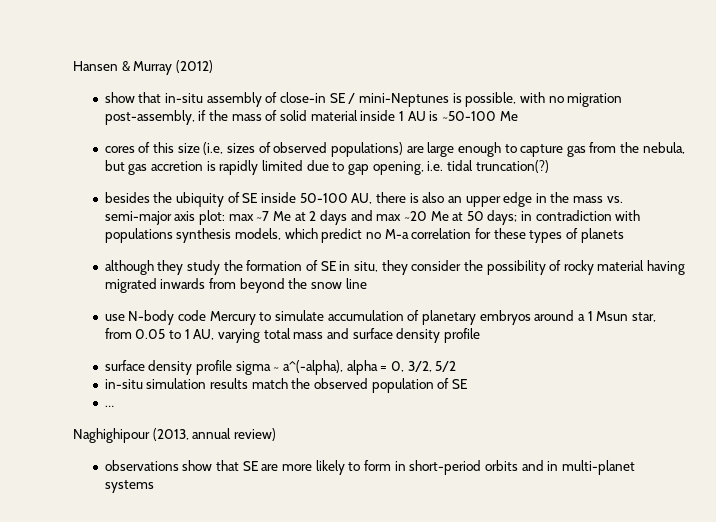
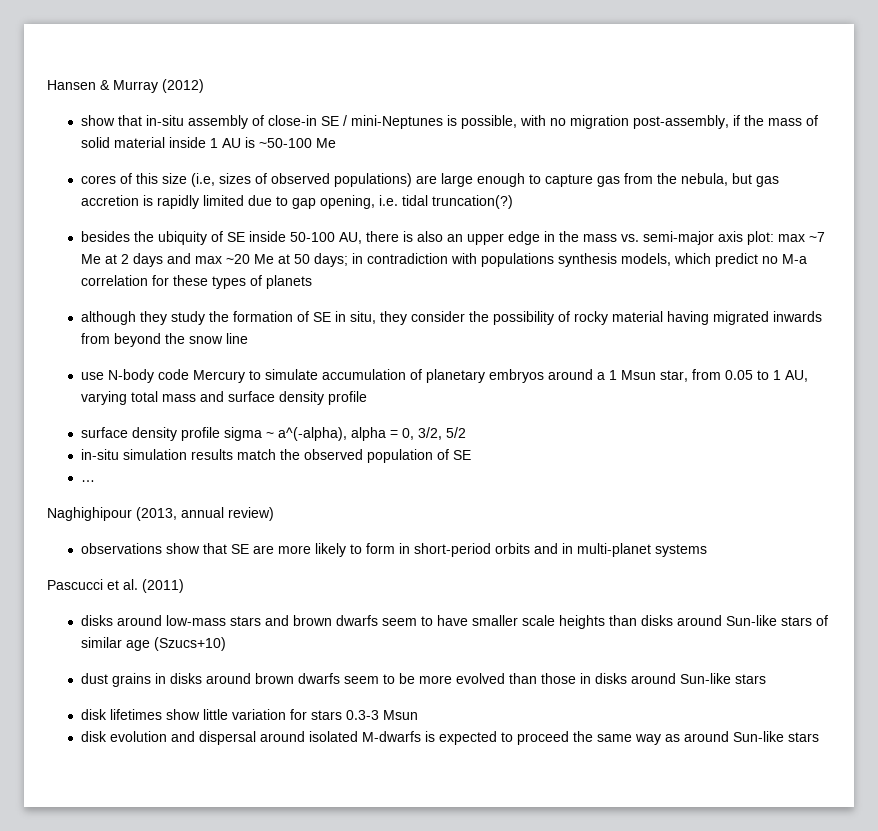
(154, 486) none -> [47,579,184,593] [80,615,828,629] [80,637,226,651] [80,673,766,687] [80,709,418,720] [80,731,819,745] // Pascucci et al. (2011) // disks around low-mass stars and brown dwarfs seem to have smaller scale heights than disks around Sun-like stars of similar age (Szucs+10) // dust grains in disks around brown dwarfs seem to be more evolved than those in disks around Sun-like stars // disk lifetimes show little variation for stars 0.3-3 Msun // disk evolution and dispersal around isolated M-dwarfs is expected to proceed the same way as around Sun-like stars

